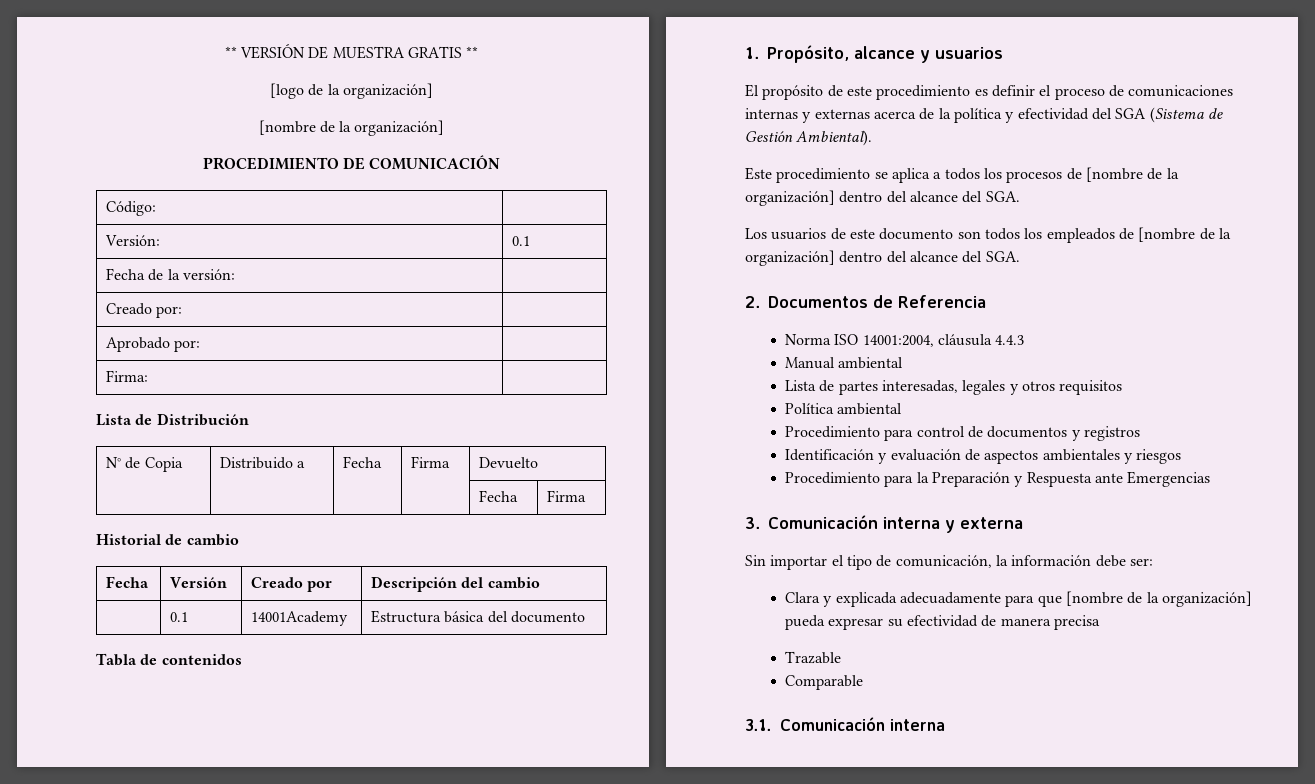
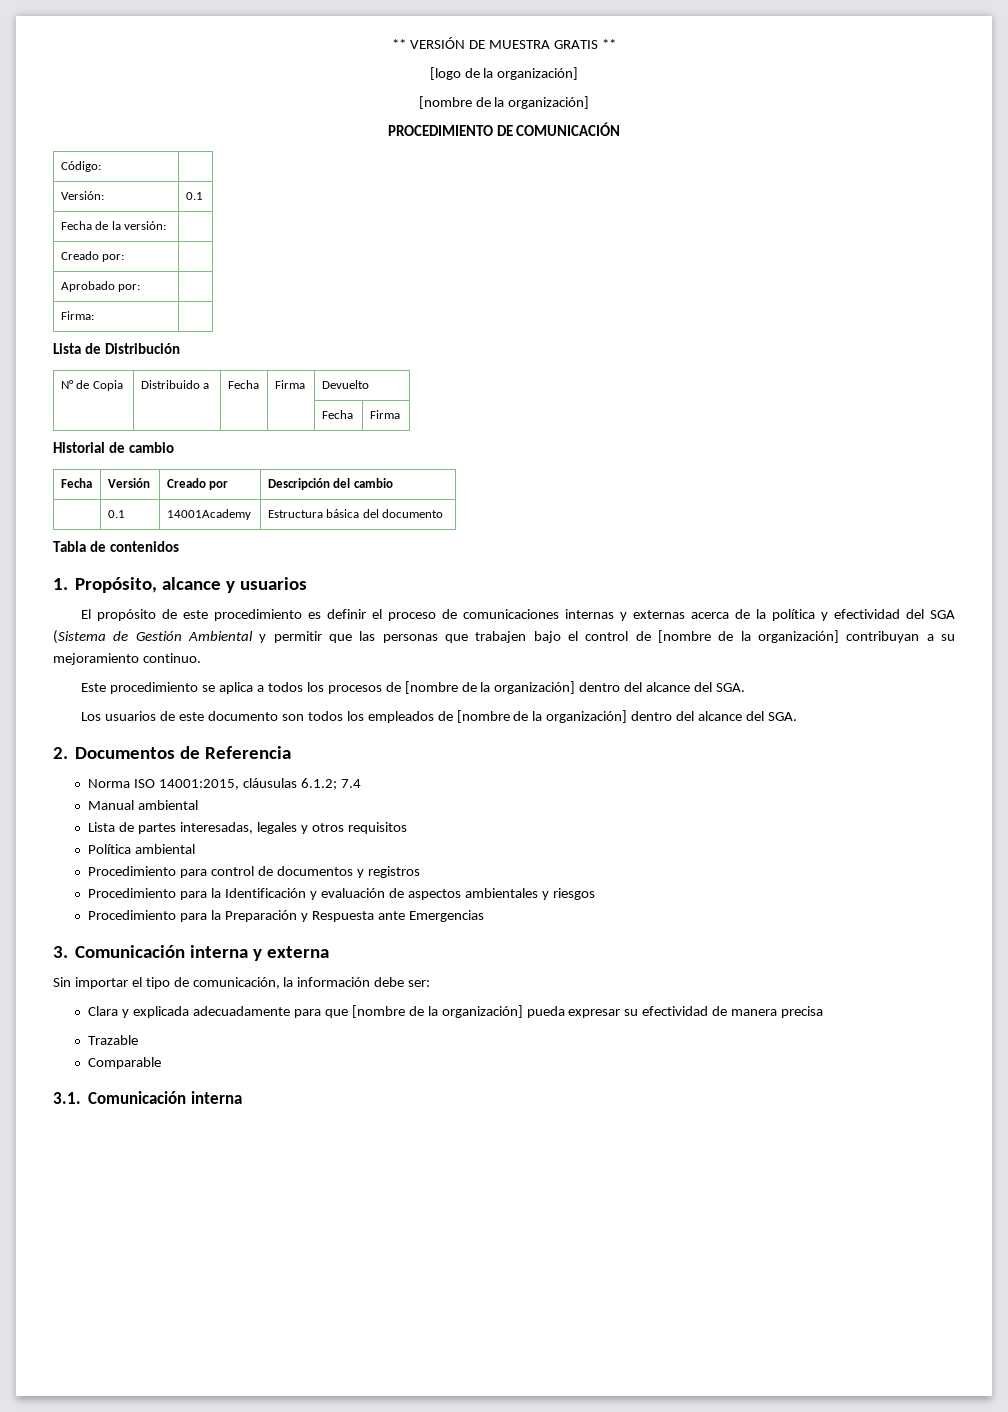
[796,130,873,146] Ambiental). -> [188,630,956,643] [53,653,201,665] Ambiental y permitir que las personas que trabajen bajo el control de [nombre de la organización] contribuyan a su mejoramiento continuo.
[862,334,1025,347] 14001:2004, cláusula 4.4.3 -> [159,778,361,790] 14001:2015, cláusulas 6.1.2; 7.4
(1140, 433) none -> [88,888,222,900] Procedimiento para la

